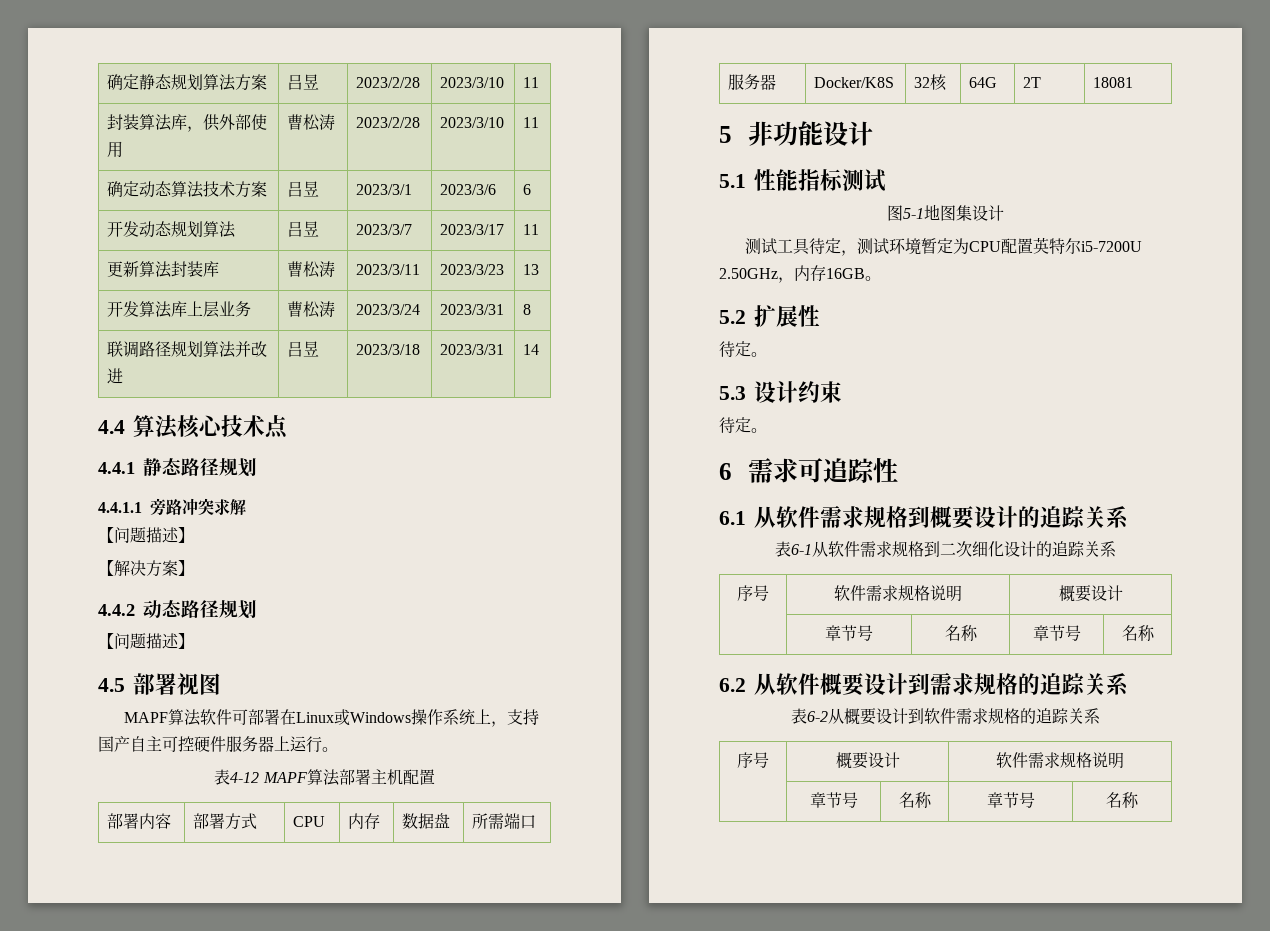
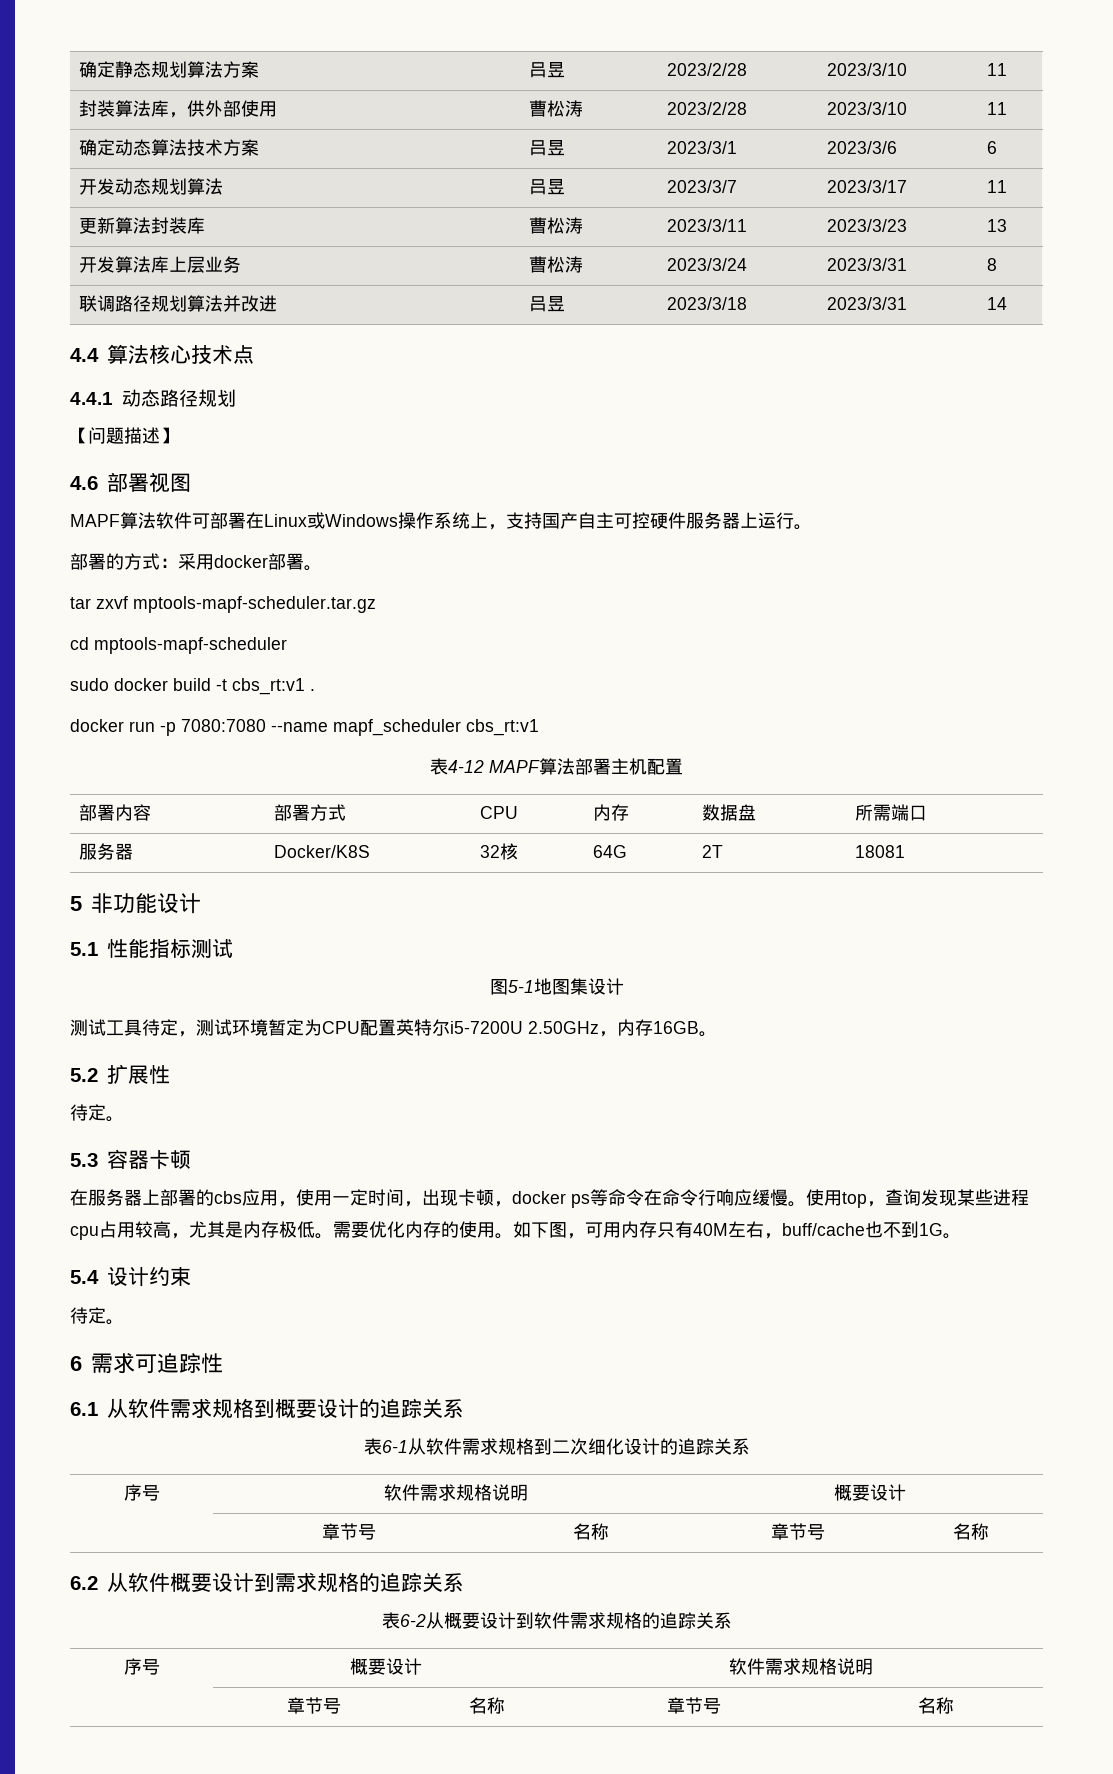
[143,458,257,477] [98,498,246,515] [98,527,194,543] [98,560,194,577] [98,604,135,616] 静态路径规划 // 4.4.1.1旁路冲突求解 // 【问题描述】 // 【解决方案】 // 4.4.2 -> (113, 398) none
[98,678,125,692] 4.5 -> [70,476,98,490] 4.6
(338, 749) none -> [70,553,322,571] [70,596,376,613] [70,637,287,654] [70,678,315,695] [70,719,539,736] // 部署的方式：采用docker部署。 // tar zxvf mptools-mapf-scheduler.tar.gz // cd mptools-mapf-scheduler // sudo docker build -t cbs_rt:v1 . // docker run -p 7080:7080 --name mapf_scheduler cbs_rt:v1
(746, 393) none -> [106,1149,191,1169] [70,1189,1029,1208] [70,1221,961,1240] [70,1270,99,1284] 容器卡顿 // 在服务器上部署的cbs应用，使用一定时间，出现卡顿，docker ps等命令在命令行响应缓慢。使用top，查询发现某些进程cpu占用较高，尤其是内存极低。需要优化内存的使用。如下图，可用内存只有40M左右，buff/cache也不到1G。 // 5.4

